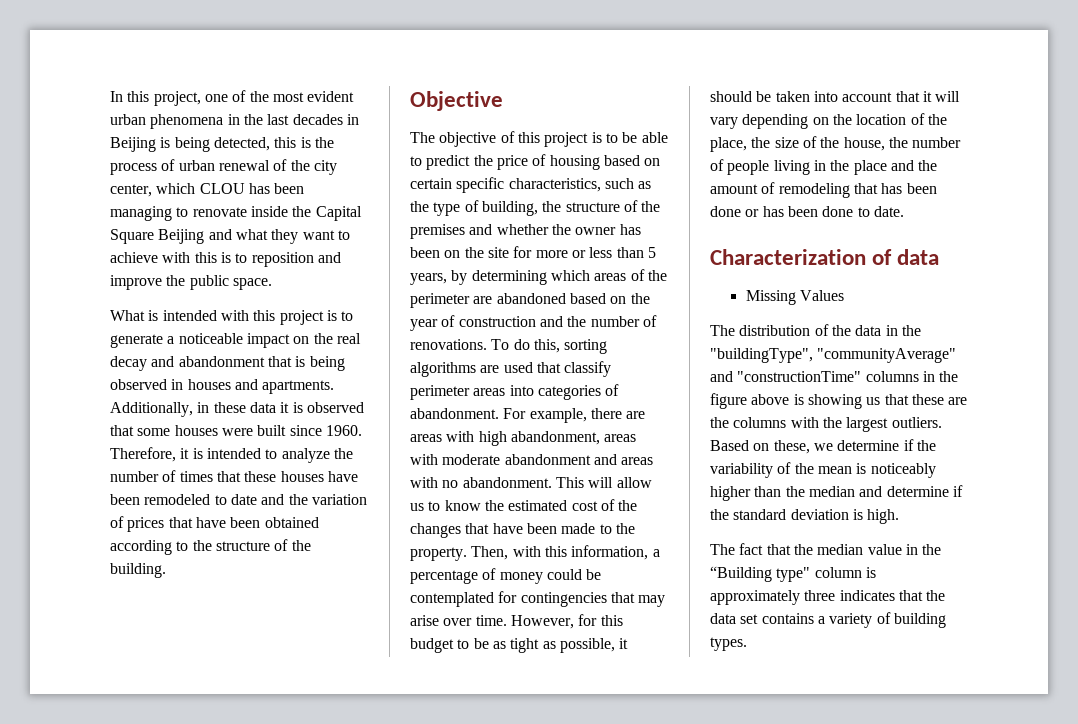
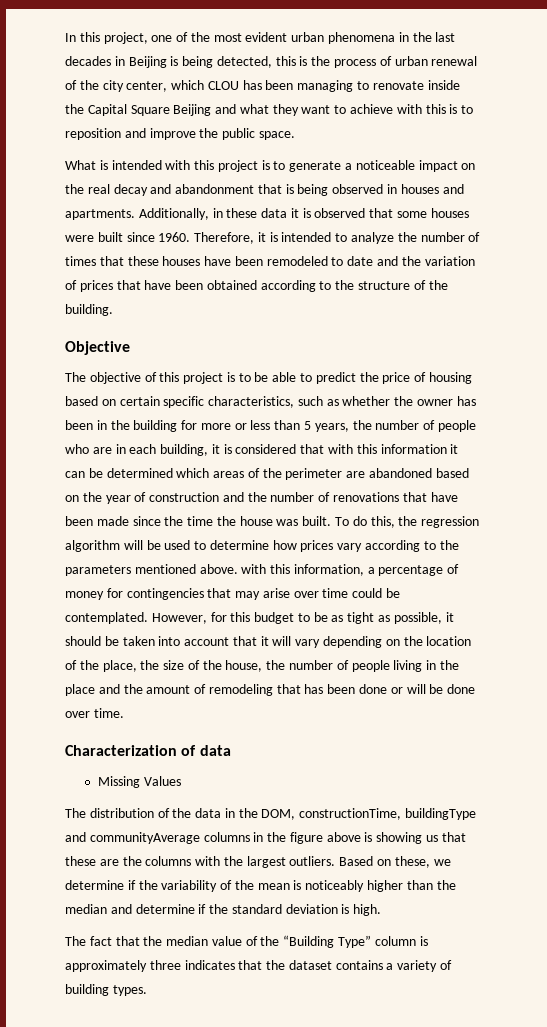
[410,200,661,216] [410,224,493,239] the type of building, the structure of the premises and -> (339, 402) none
[444,247,509,258] on the site -> [96,420,178,432] in the building
[451,270,547,285] by determining -> [352,420,476,432] [65,444,459,456] [65,468,173,478] the number of people who are in each building, it is considered that with this information it can be determined
[410,339,608,354] [410,361,612,377] [410,384,620,400] [410,408,646,423] [410,431,637,446] [410,454,654,465] [410,477,652,488] [410,499,638,511] [410,523,635,538] [410,546,509,561] renovations. To do this, sorting algorithms are used that classify perimeter areas into categories of abandonment. For example, there are areas with high abandonment, areas with moderate abandonment and areas with no abandonment. This will allow us to know the estimated cost of the changes that have been made to the property. Then, -> [333,492,458,502] [65,516,480,528] [65,540,459,552] [65,564,238,576] renovations that have been made since the time the house was built. To do this, the regression algorithm will be used to determine how prices vary according to the parameters mentioned above.
[546,569,602,580] [410,592,494,607] could be contemplated -> (104, 595) none
[475,615,507,626] time. -> [322,588,401,598] [65,612,148,624] time could be contemplated.
[762,206,904,217] has been done to date. -> [406,684,476,694] [65,708,124,718] will be done over time.
[710,348,957,363] [710,371,862,382] "buildingType", "communityAverage" and "constructionTime" -> [261,808,477,820] [65,832,200,844] DOM, constructionTime, buildingType and communityAverage
[905,544,918,555] in -> [245,936,258,946] of
[776,567,811,582] type" -> [338,935,372,948] Type”
[710,613,759,624] data set -> [288,960,332,970] dataset

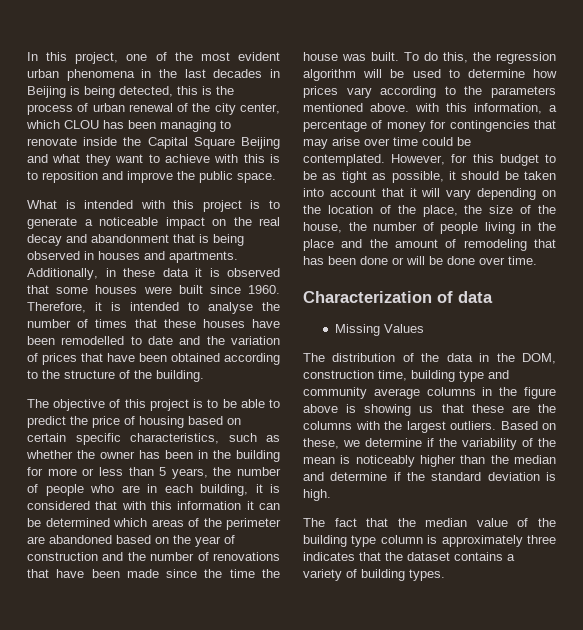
[351,232,395,244] analyze -> [208,302,253,314] analyse
[266,256,328,266] remodeled -> [61,336,125,345] remodelled
[65,341,130,355] // Objective -> (204, 376) none
[299,808,477,820] [65,832,200,844] constructionTime, buildingType and communityAverage -> [303,370,509,382] [303,387,420,399] construction time, building type and community average
[283,935,372,948] “Building Type” -> [303,535,377,547] building type

